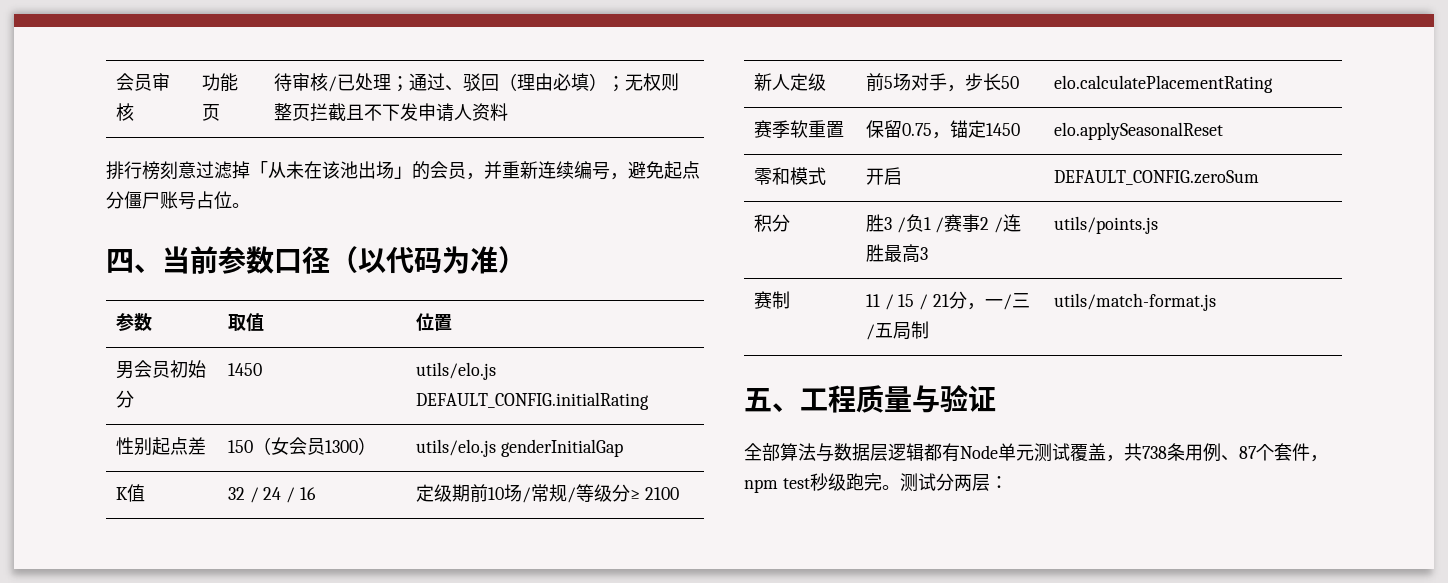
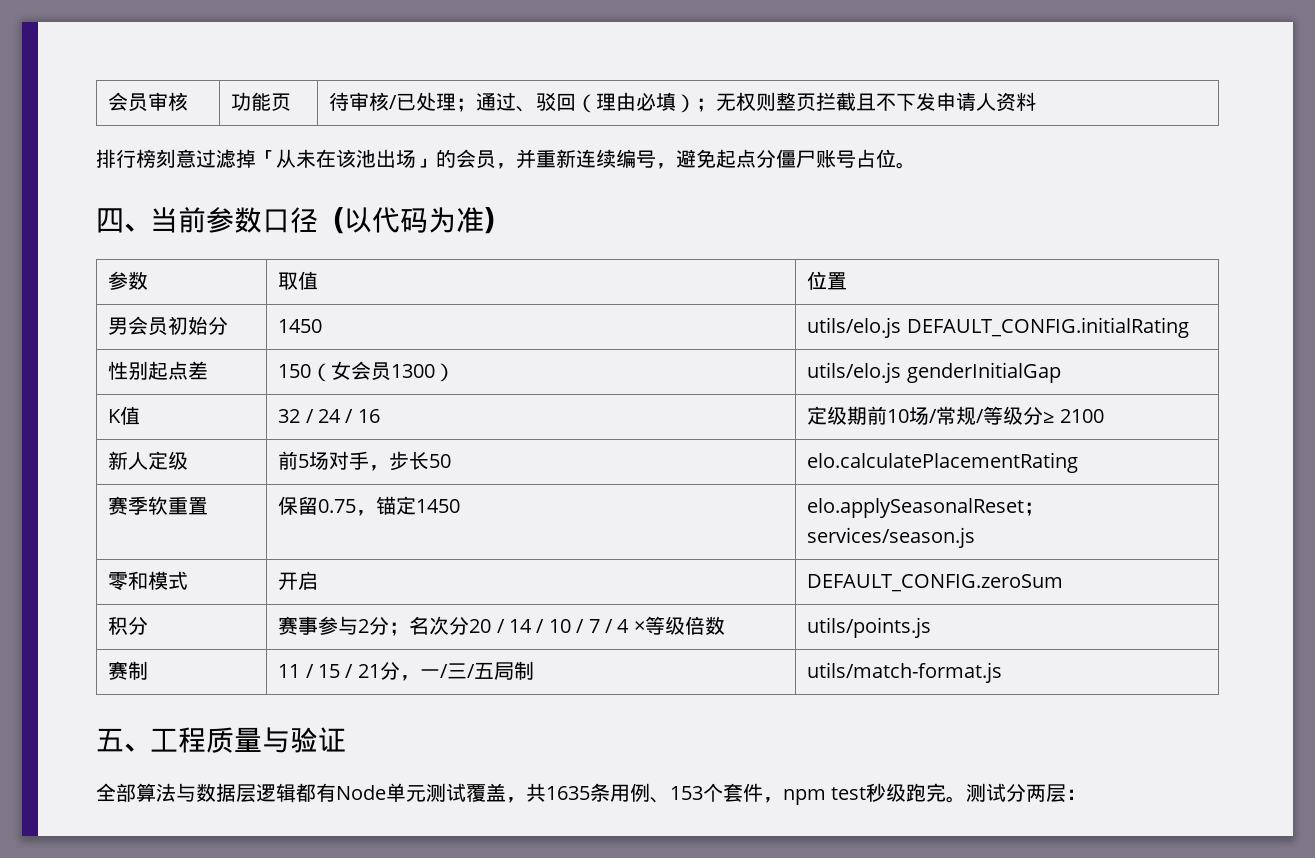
(1223, 131) none -> [1024,502,1045,516] [807,527,976,548] ；services/season.js
[865,214,1022,233] [865,244,928,263] 胜3 /负1 /赛事2 /连胜最高3 -> [278,616,725,636] 赛事参与2分；名次分20 / 14 / 10 / 7 / 4 ×等级倍数
[1142,446,1167,459] 738 -> [546,786,590,800] 1635
[1239,446,1257,459] 87 -> [670,786,703,800] 153

